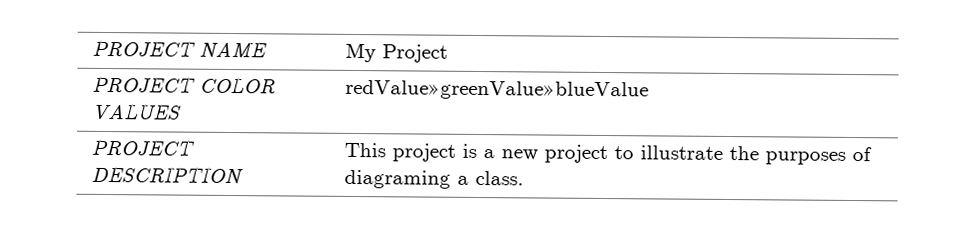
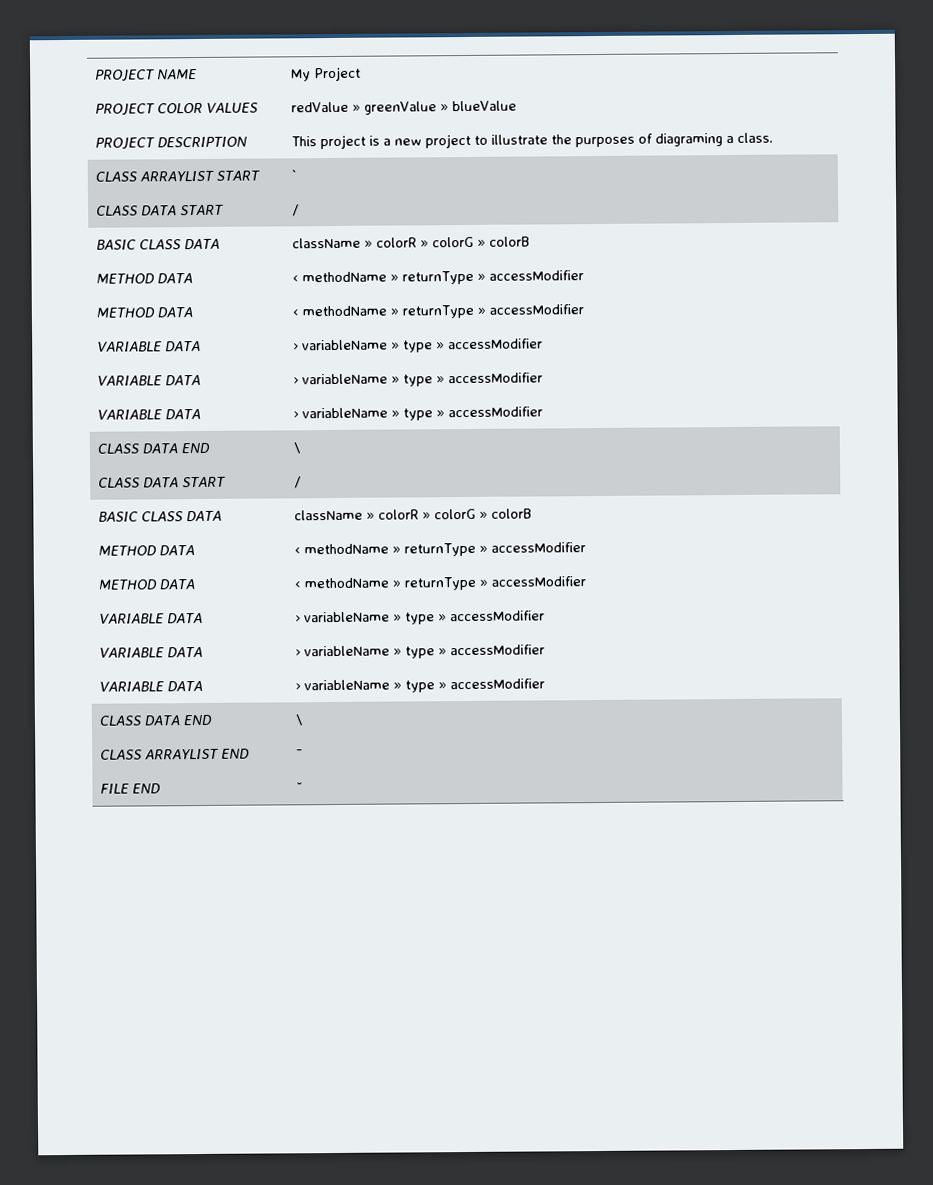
[344,79,649,101] redValue»greenValue»blueValue -> [290,100,517,115] redValue » greenValue » blueValue
(524, 178) none -> [94,170,260,182] [290,169,297,181] [95,204,224,216] [291,204,299,217] [95,238,220,250] [291,236,530,249] [95,273,193,284] [291,270,584,285] [95,307,193,318] [291,304,584,319] [96,340,201,352] [292,338,543,353] [96,374,201,386] [292,372,543,387] [96,408,201,420] [292,406,543,421] [96,442,210,454] [292,442,300,454] [97,476,226,488] [293,476,301,489] [97,510,222,522] [293,508,532,521] [97,545,195,556] [293,542,586,557] [97,579,195,590] [293,576,586,591] [98,612,203,624] [294,610,545,625] [98,646,203,658] [294,644,545,659] [98,680,203,692] [294,678,545,693] [98,714,212,726] [294,714,302,726] [99,748,250,760] [295,749,303,759] [99,783,161,794] [295,782,303,793] // CLASS ARRAYLIST START | ` // CLASS DATA START | / // BASIC CLASS DATA | className » colorR » colorG » colorB // METHOD DATA | ‹ methodName » returnType » accessModifier // METHOD DATA | ‹ methodName » returnType » accessModifier // VARIABLE DATA | › variableName » type » accessModifier // VARIABLE DATA | › variableName » type » accessModifier // VARIABLE DATA | › variableName » type » accessModifier // CLASS DATA END | \ // CLASS DATA START | / // BASIC CLASS DATA | className » colorR » colorG » colorB // METHOD DATA | ‹ methodName » returnType » accessModifier // METHOD DATA | ‹ methodName » returnType » accessModifier // VARIABLE DATA | › variableName » type » accessModifier // VARIABLE DATA | › variableName » type » accessModifier // VARIABLE DATA | › variableName » type » accessModifier // CLASS DATA END | \ // CLASS ARRAYLIST END | ¯ // FILE END | ˘

